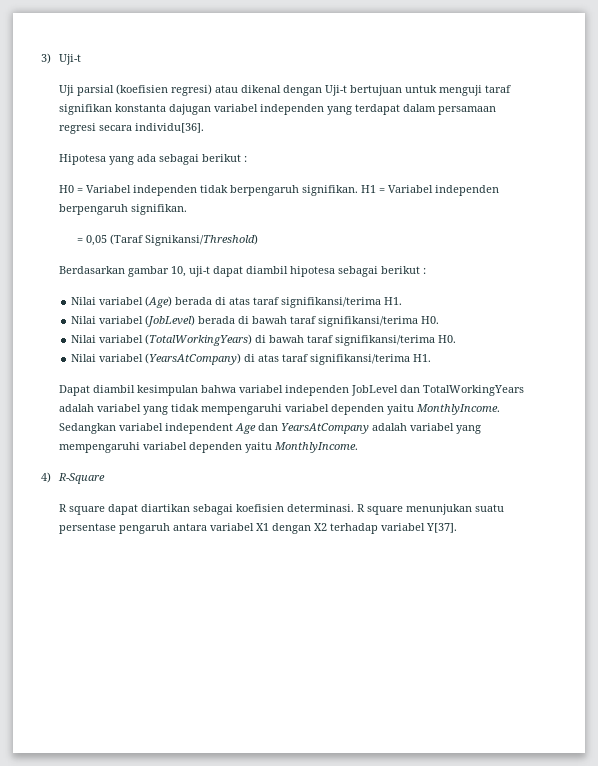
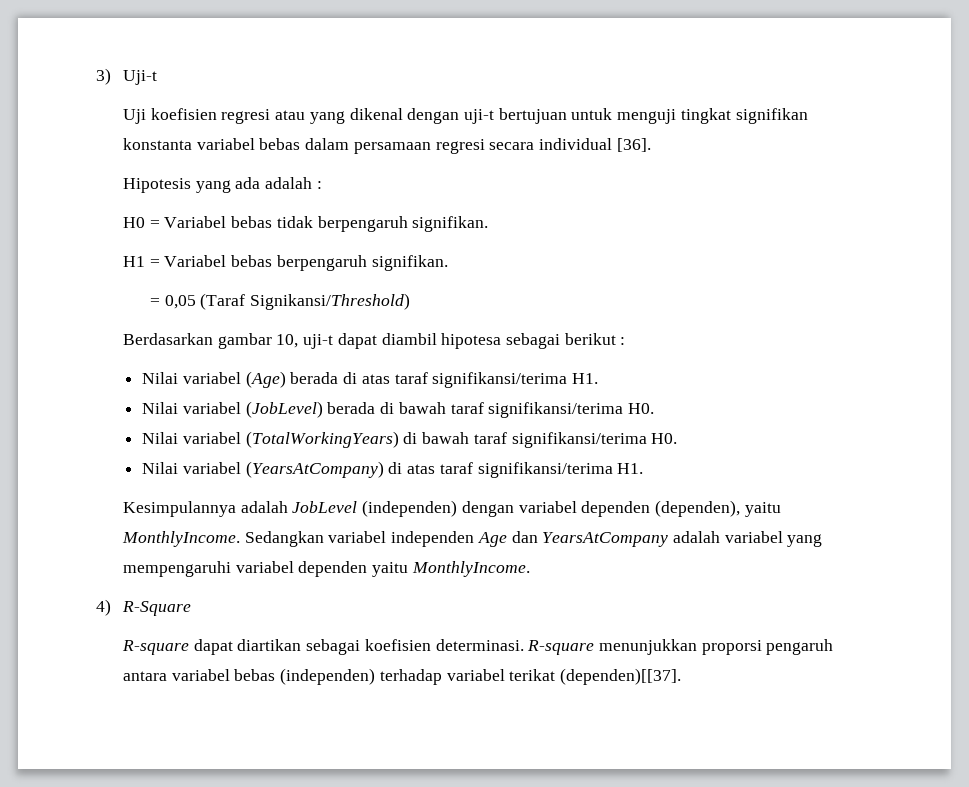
[77,84,239,96] parsial (koefisien regresi) atau -> [150,108,345,124] koefisien regresi atau yang
[325,85,348,96] Uji-t -> [464,109,495,124] uji-t
[485,85,512,93] taraf -> [680,108,731,124] tingkat
[169,104,497,115] [59,123,205,134] [59,154,242,165] dajugan variabel independen yang terdapat dalam persamaan regresi secara individu[36]. // Hipotesa yang ada sebagai berikut -> [196,138,651,154] [122,177,313,193] variabel bebas dalam persamaan regresi secara individual [36]. // Hipotesis yang ada adalah
[133,185,198,196] independen -> [231,216,273,228] bebas
(359, 190) none -> (489, 224) //
[435,185,500,196] independen -> [231,255,273,267] bebas
[59,385,525,396] [59,404,385,415] Dapat diambil kesimpulan bahwa variabel independen JobLevel dan TotalWorkingYears adalah variabel yang tidak mempengaruhi variabel dependen -> [122,500,741,517] Kesimpulannya adalah JobLevel (independen) dengan variabel dependen (dependen),
[165,423,234,434] independent -> [391,531,475,547] independen
[59,504,106,515] R square -> [121,640,189,655] R-square
[357,504,505,515] [59,523,458,534] R square menunjukan suatu persentase pengaruh antara variabel X1 dengan X2 terhadap variabel Y[37]. -> [527,639,834,655] [122,668,682,685] R-square menunjukkan proporsi pengaruh antara variabel bebas (independen) terhadap variabel terikat (dependen)[[37].

